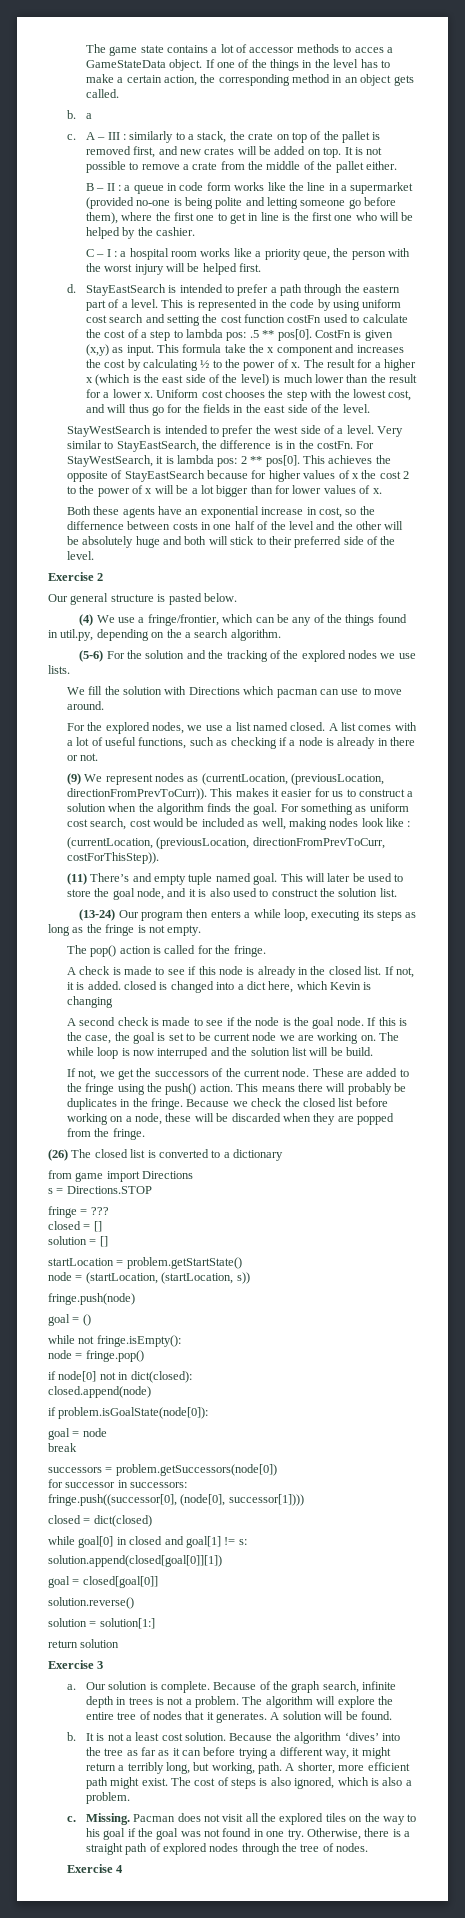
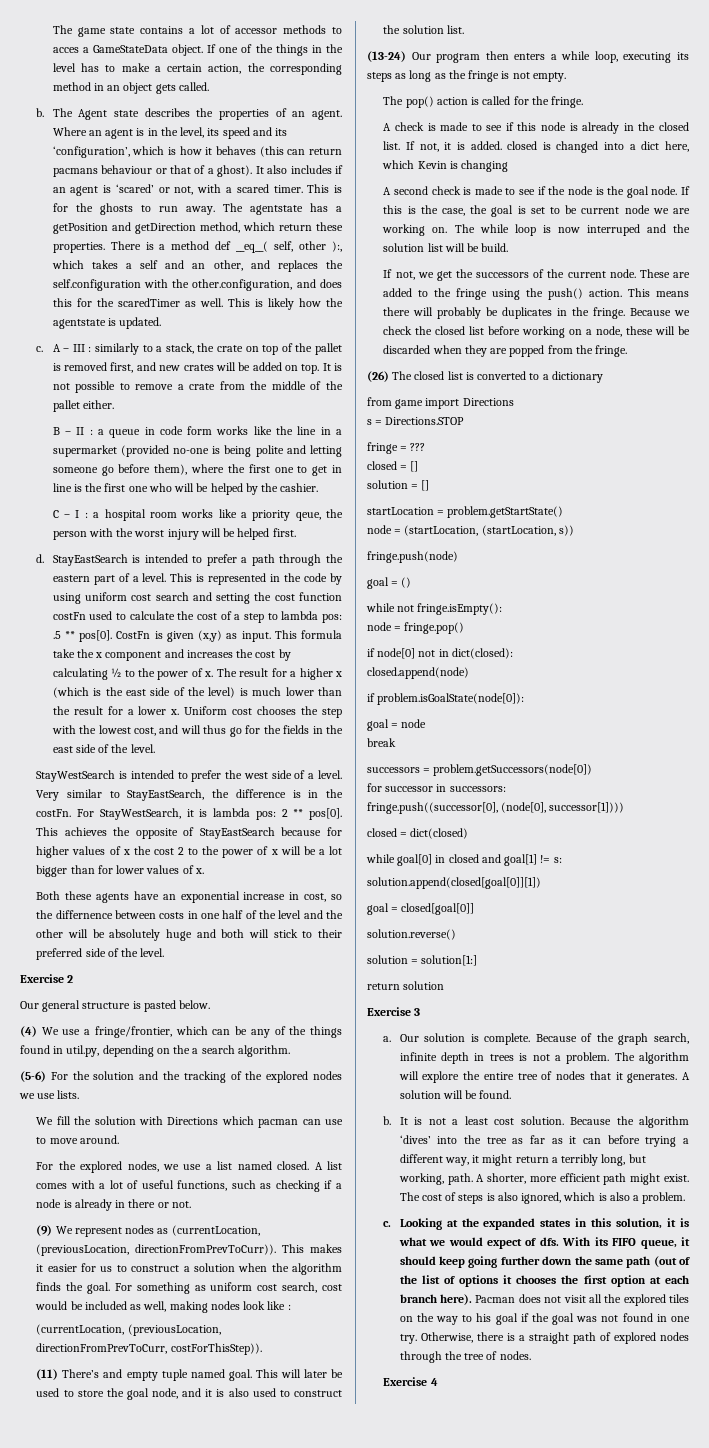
[85,113,92,119] a -> [52,108,342,120] [52,127,288,139] [52,146,342,158] [52,165,343,177] [52,184,342,196] [52,203,342,215] [52,222,344,234] [52,241,343,253] [51,260,344,272] [52,279,342,291] [52,298,343,310] [52,317,162,329] The Agent state describes the properties of an agent. Where an agent is in the level, its speed and its ‘configuration’, which is how it behaves (this can return pacmans behaviour or that of a ghost). It also includes if an agent is ‘scared’ or not, with a scared timer. This is for the ghosts to run away. The agentstate has a getPosition and getDirection method, which return these properties. There is a method def __eq__( self, other ):, which takes a self and an other, and replaces the self.configuration with the other.configuration, and does this for the scaredTimer as well. This is likely how the agentstate is updated.
[85,1813,130,1825] Missing. -> [399,1218,689,1230] [398,1237,690,1249] [399,1256,690,1268] [399,1275,689,1287] [399,1294,473,1305] Looking at the expanded states in this solution, it is what we would expect of dfs. With its FIFO queue, it should keep going further down the same path (out of the list of options it chooses the first option at each branch here).

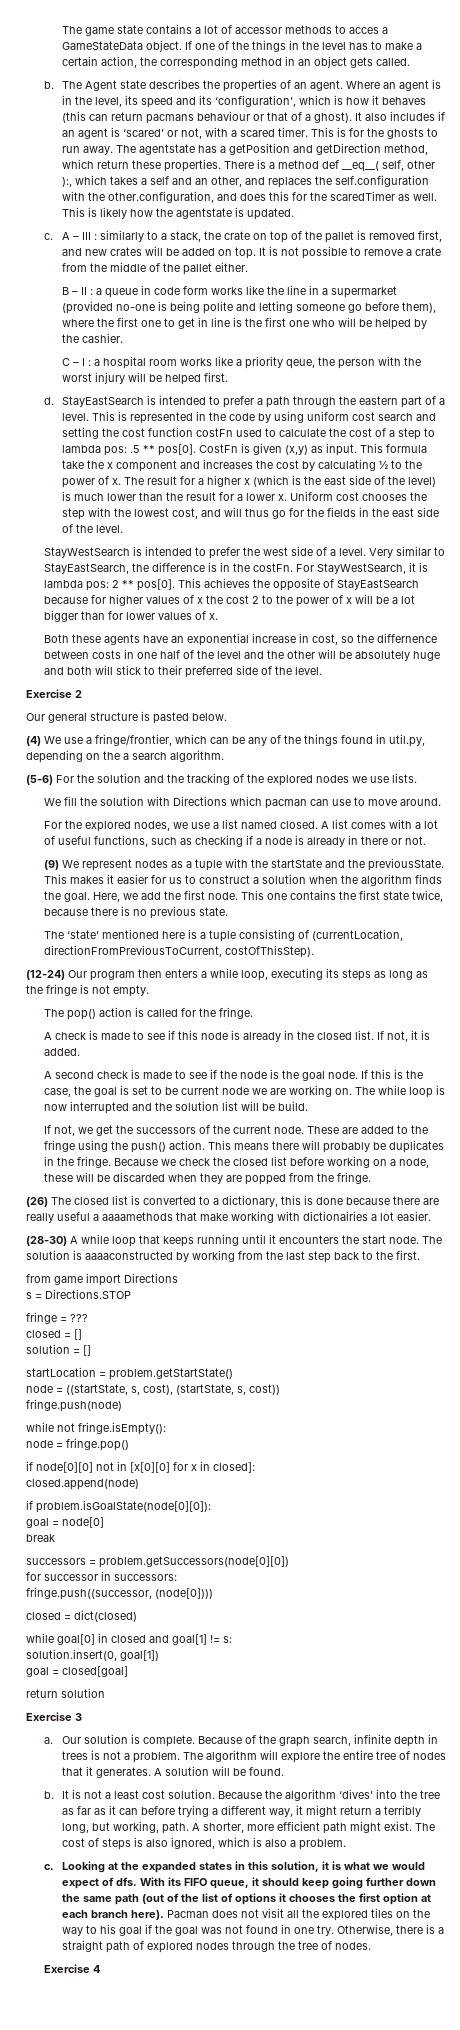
[171,1225,260,1236] [36,1244,277,1256] (currentLocation, (previousLocation, directionFromPrevToCurr)). -> [185,858,444,871] a tuple with the startState and the previousState.
[114,1282,342,1294] [35,1301,291,1313] [36,1324,221,1336] [36,1343,262,1355] [36,1369,344,1381] [36,1388,343,1400] [383,25,464,34] [367,51,406,62] For something as uniform cost search, cost would be included as well, making nodes look like : // (currentLocation, (previousLocation, directionFromPrevToCurr, costForThisStep)). // (11) There’s and empty tuple named goal. This will later be used to store the goal node, and it is also used to construct the solution list. // (13-24) -> [92,890,443,902] [43,906,228,919] [43,929,403,942] [43,945,314,958] [26,970,65,980] Here, we add the first node. This one contains the first state twice, because there is no previous state. // The ‘state’ mentioned here is a tuple consisting of (currentLocation, directionFromPreviousToCurrent, costOfThisStep). // (12-24)
[507,141,689,153] [382,160,509,172] closed is changed into a dict here, which Kevin is changing -> (80, 1052) none
[586,224,640,236] interruped -> [69,1101,129,1114] interrupted
[551,371,603,383] dictionary -> [222,1195,439,1207] [26,1211,431,1223] [26,1234,442,1247] [26,1250,420,1263] dictionary, this is done because there are really useful a aaaamethods that make working with dictionairies a lot easier. // (28-30) A while loop that keeps running until it encounters the start node. The solution is aaaaconstructed by working from the last step back to the first.
[404,525,574,536] [367,551,458,563] [367,577,412,589] (startLocation, (startLocation, s)) // fringe.push(node) // goal = () -> [66,1384,280,1395] [26,1399,122,1412] ((startState, s, cost), (startState, s, cost)) // fringe.push(node)
[377,648,416,659] node[0] -> [36,1462,93,1473] node[0][0]
[451,648,513,659] dict(closed): -> [130,1461,255,1473] [x[0][0] for x in closed]:
[377,693,525,705] [367,719,427,731] problem.isGoalState(node[0]): // goal = node -> [36,1500,211,1513] [26,1517,104,1528] problem.isGoalState(node[0][0]): // goal = node[0]
[433,764,593,776] problem.getSuccessors(node[0]) -> [99,1556,289,1568] problem.getSuccessors(node[0][0])
[367,802,625,814] fringe.push((successor[0], (node[0], successor[1]))) -> [26,1587,213,1600] fringe.push((successor, (node[0])))
[367,877,541,889] [367,903,475,915] [367,929,456,940] [367,955,478,966] solution.append(closed[goal[0]][1]) // goal = closed[goal[0]] // solution.reverse() // solution = solution[1:] -> [26,1649,159,1661] [26,1666,128,1677] solution.insert(0, goal[1]) // goal = closed[goal]

